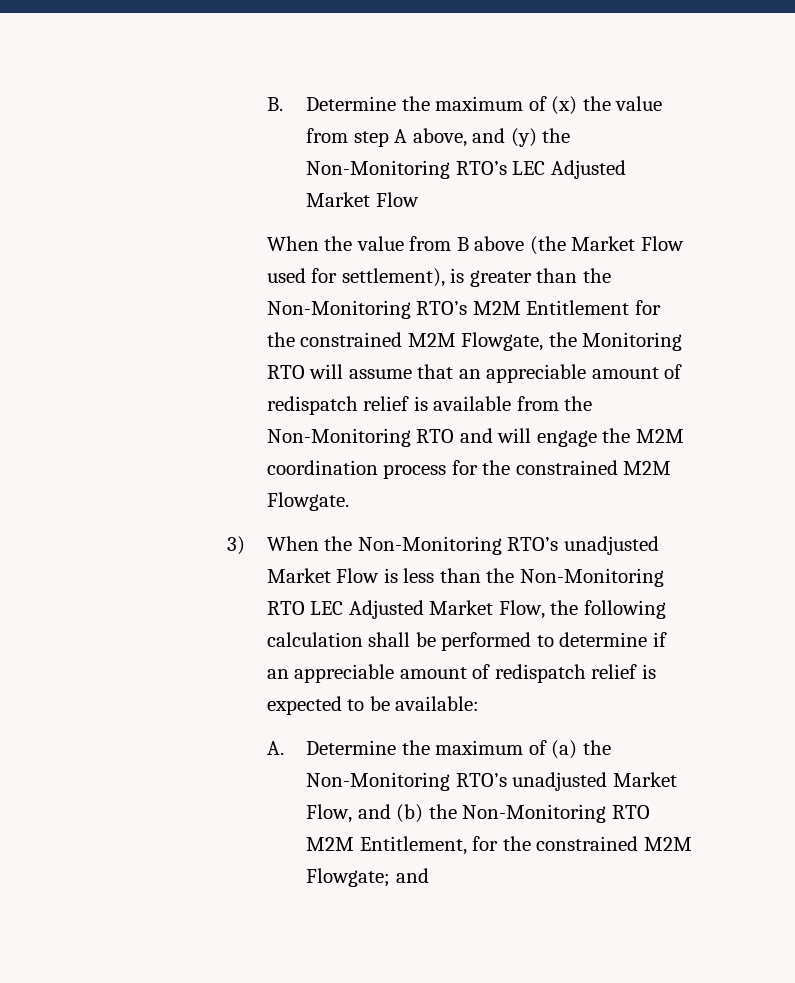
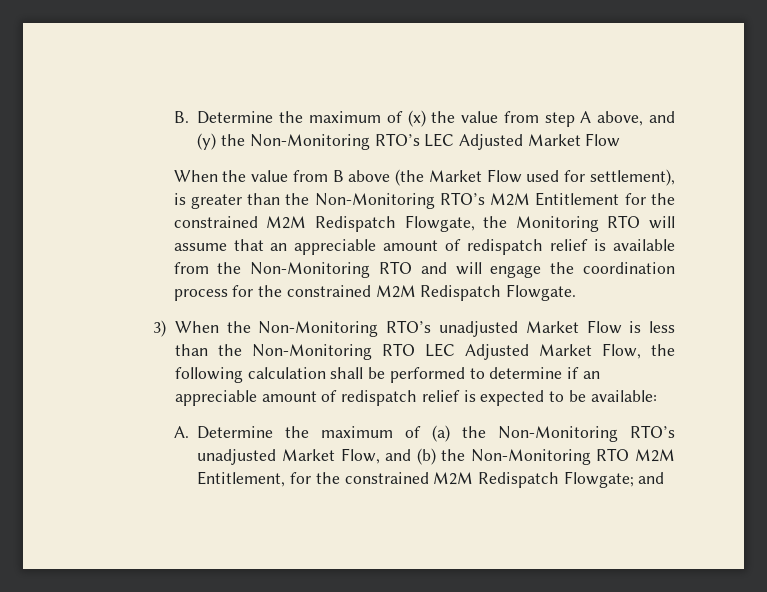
(456, 340) none -> [314,216,396,232] Redispatch
[635,429,684,443] M2M -> (575, 268) none
(672, 468) none -> [420,285,502,301] Redispatch
(692, 844) none -> [478,472,560,488] Redispatch

